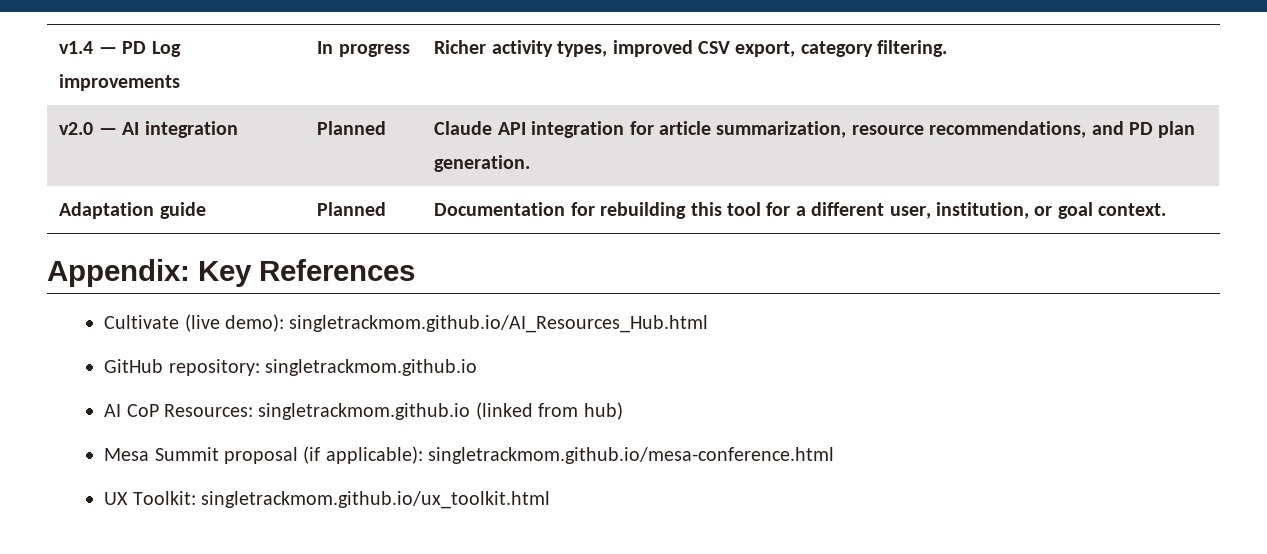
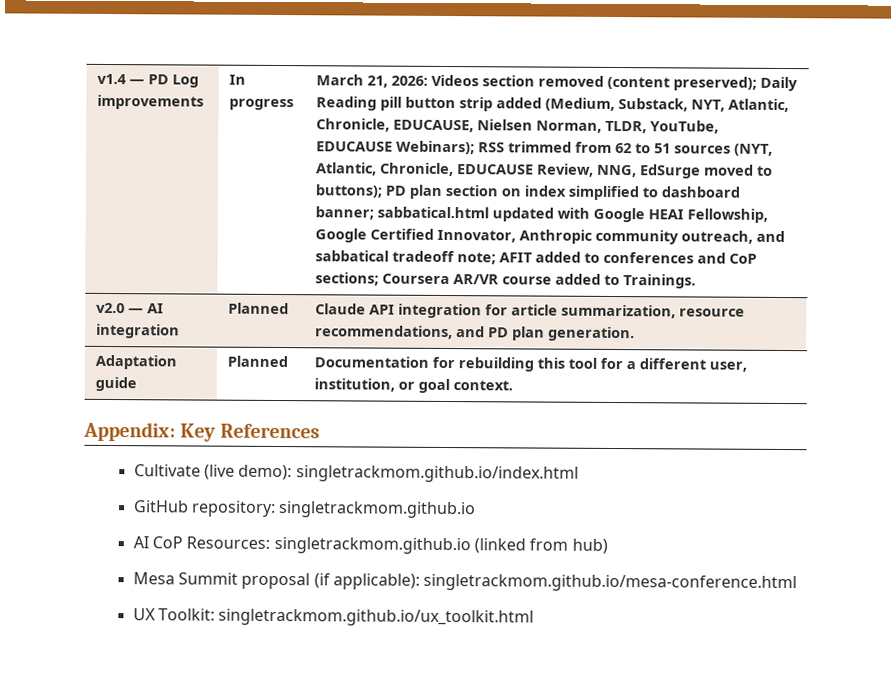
[434,40,948,57] Richer activity types, improved CSV export, category filtering. -> [315,74,798,92] [315,96,789,113] [315,118,719,134] [315,140,773,156] [315,162,773,179] [314,184,740,201] [314,206,768,223] [314,228,785,245] [314,250,757,265] [314,272,696,289] March 21, 2026: Videos section removed (content preserved); Daily Reading pill button strip added (Medium, Substack, NYT, Atlantic, Chronicle, EDUCAUSE, Nielsen Norman, TLDR, YouTube, EDUCAUSE Webinars); RSS trimmed from 62 to 51 sources (NYT, Atlantic, Chronicle, EDUCAUSE Review, NNG, EdSurge moved to buttons); PD plan section on index simplified to dashboard banner; sabbatical.html updated with Google HEAI Fellowship, Google Certified Innovator, Anthropic community outreach, and sabbatical tradeoff note; AFIT added to conferences and CoP sections; Coursera AR/VR course added to Trainings.
[289,315,709,333] singletrackmom.github.io/AI_Resources_Hub.html -> [295,465,579,483] singletrackmom.github.io/index.html

